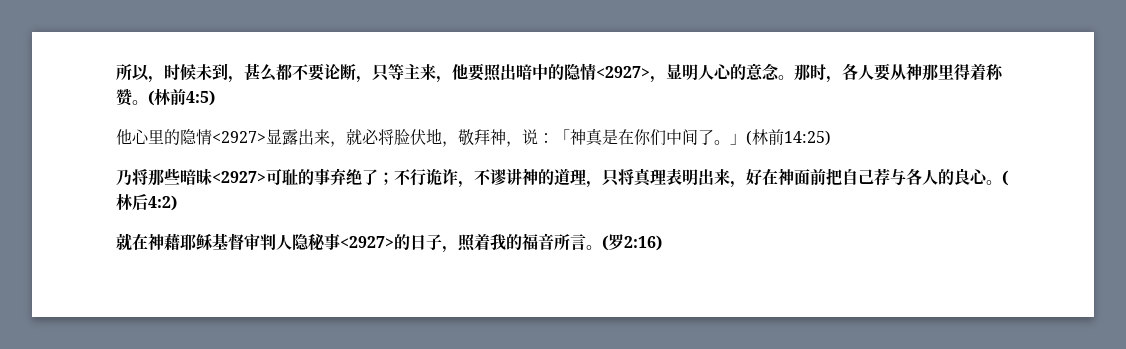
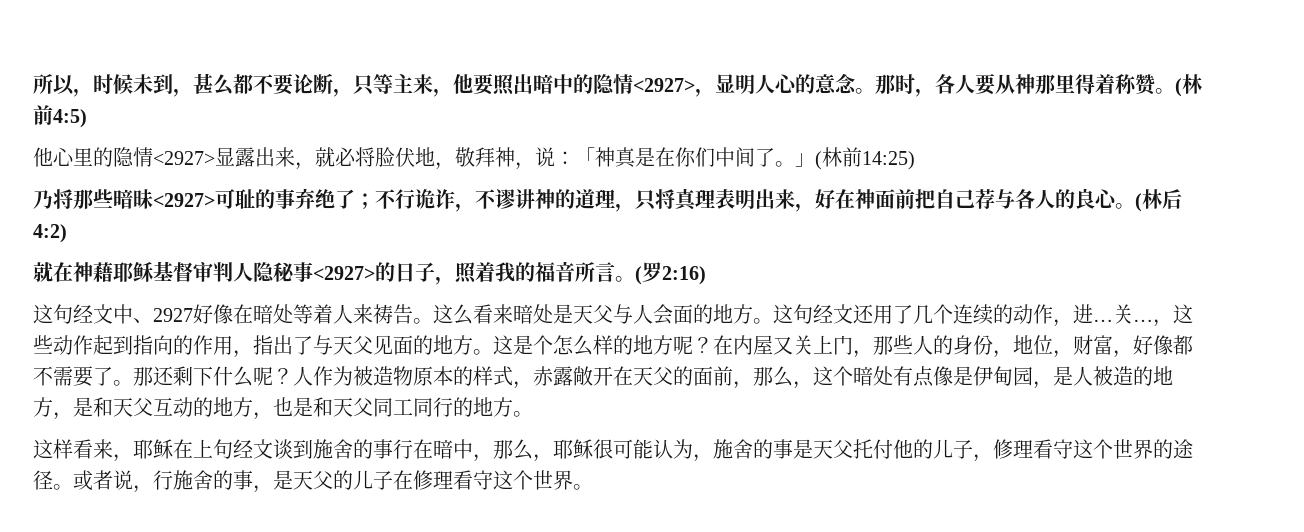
(662, 243) none -> [33,304,1193,327] [33,335,1193,358] [33,366,1173,389] [33,397,533,420] [33,439,1193,462] [33,470,593,493] // 这句经文中、2927好像在暗处等着人来祷告。这么看来暗处是天父与人会面的地方。这句经文还用了几个连续的动作，进…关…，这些动作起到指向的作用，指出了与天父见面的地方。这是个怎么样的地方呢？在内屋又关上门，那些人的身份，地位，财富，好像都不需要了。那还剩下什么呢？人作为被造物原本的样式，赤露敞开在天父的面前，那么，这个暗处有点像是伊甸园，是人被造的地方，是和天父互动的地方，也是和天父同工同行的地方。 // 这样看来，耶稣在上句经文谈到施舍的事行在暗中，那么，耶稣很可能认为，施舍的事是天父托付他的儿子，修理看守这个世界的途径。或者说，行施舍的事，是天父的儿子在修理看守这个世界。

